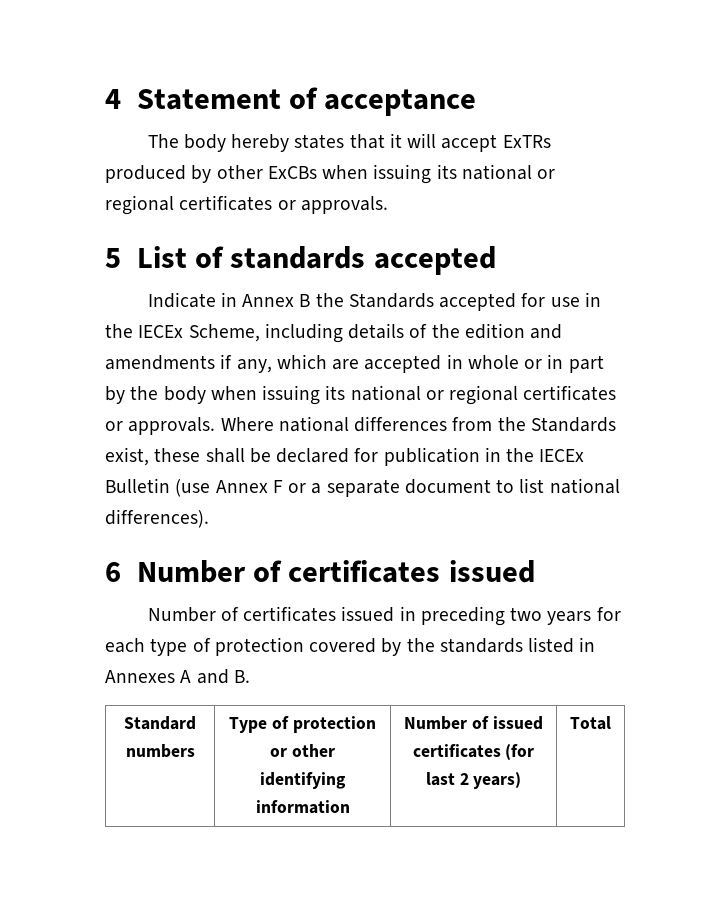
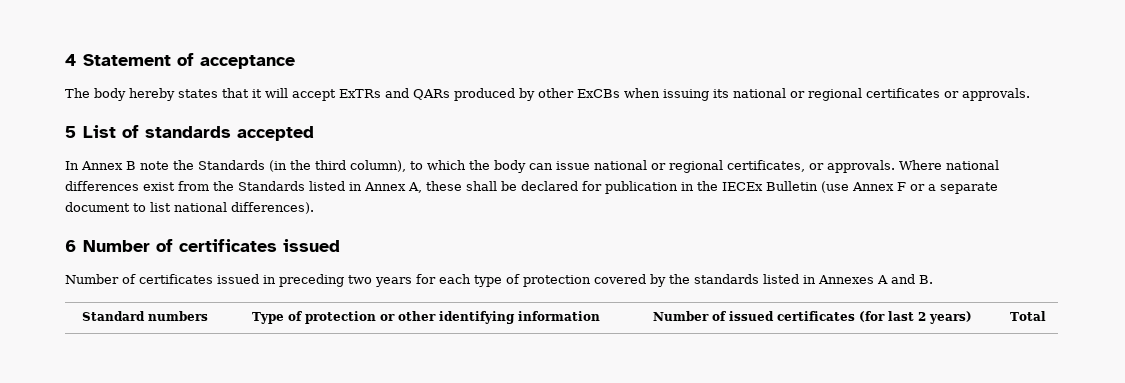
(551, 141) none -> [385,88,450,100] and QARs
[147,292,237,308] Indicate in -> [65,161,79,170] In
[315,292,601,311] [105,323,563,343] [105,354,604,373] [105,385,617,405] the Standards accepted for use in the IECEx Scheme, including details of the edition and amendments if any, which are accepted in whole or in part by the body when issuing its national or regional certificates -> [140,160,805,173] note the Standards (in the third column), to which the body can issue national or regional certificates,
(448, 424) none -> [143,182,175,191] exist
[105,447,149,466] exist, -> [309,181,422,193] listed in Annex A,

